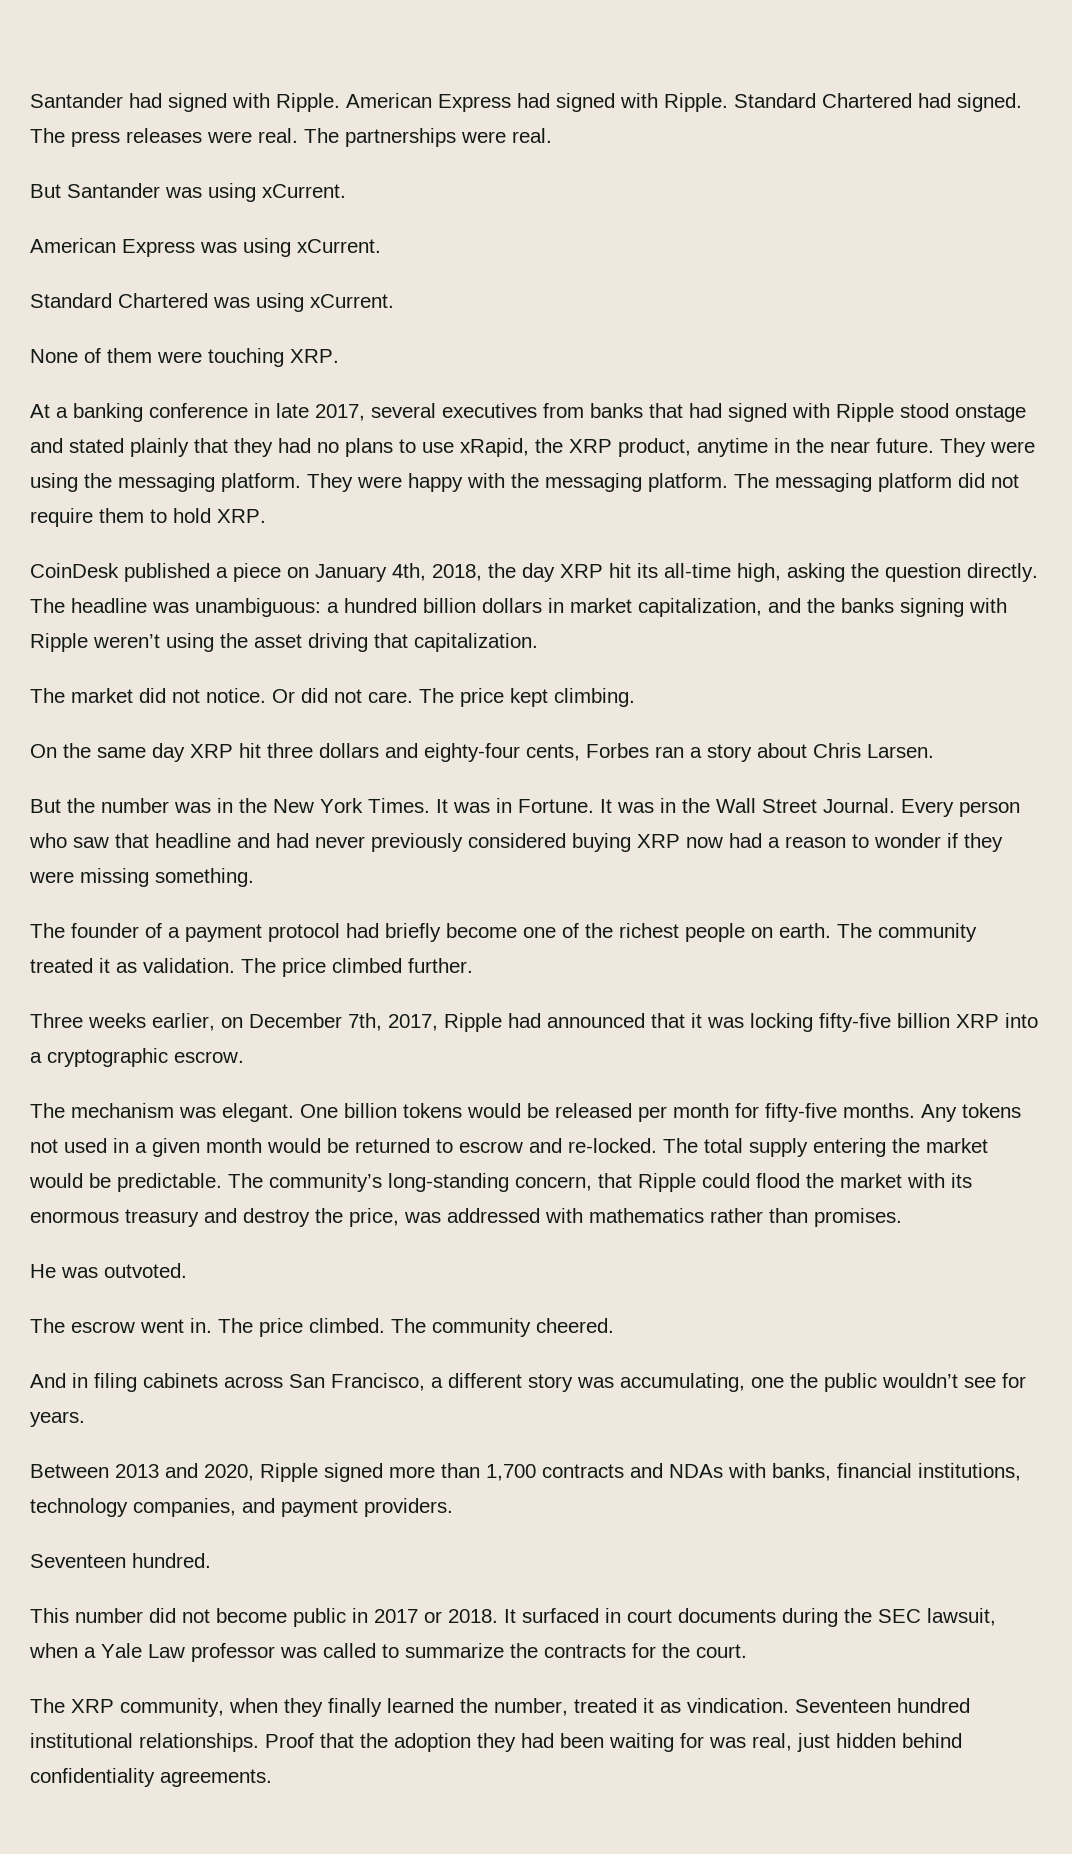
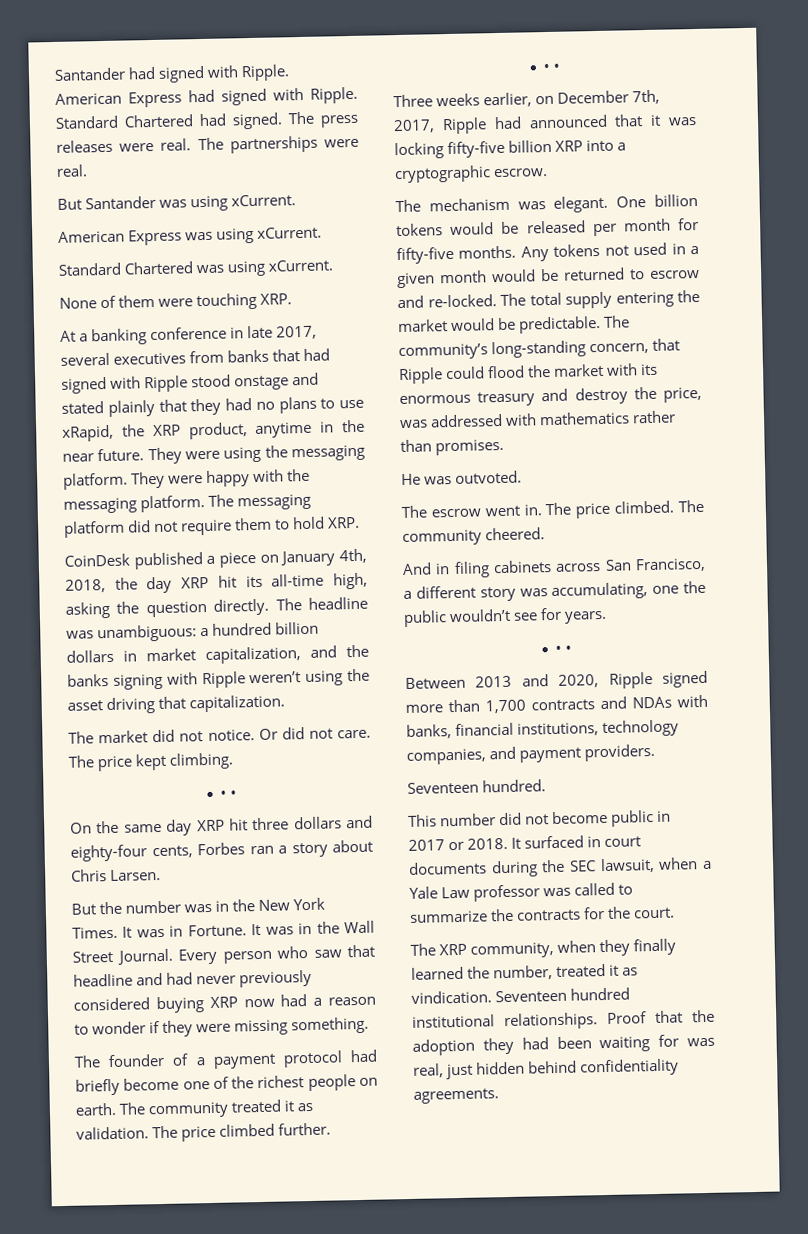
(635, 697) none -> [220,790,238,798] // • •
(473, 965) none -> [543,63,561,72] // • •
(85, 1419) none -> [555,645,573,653] // • •

